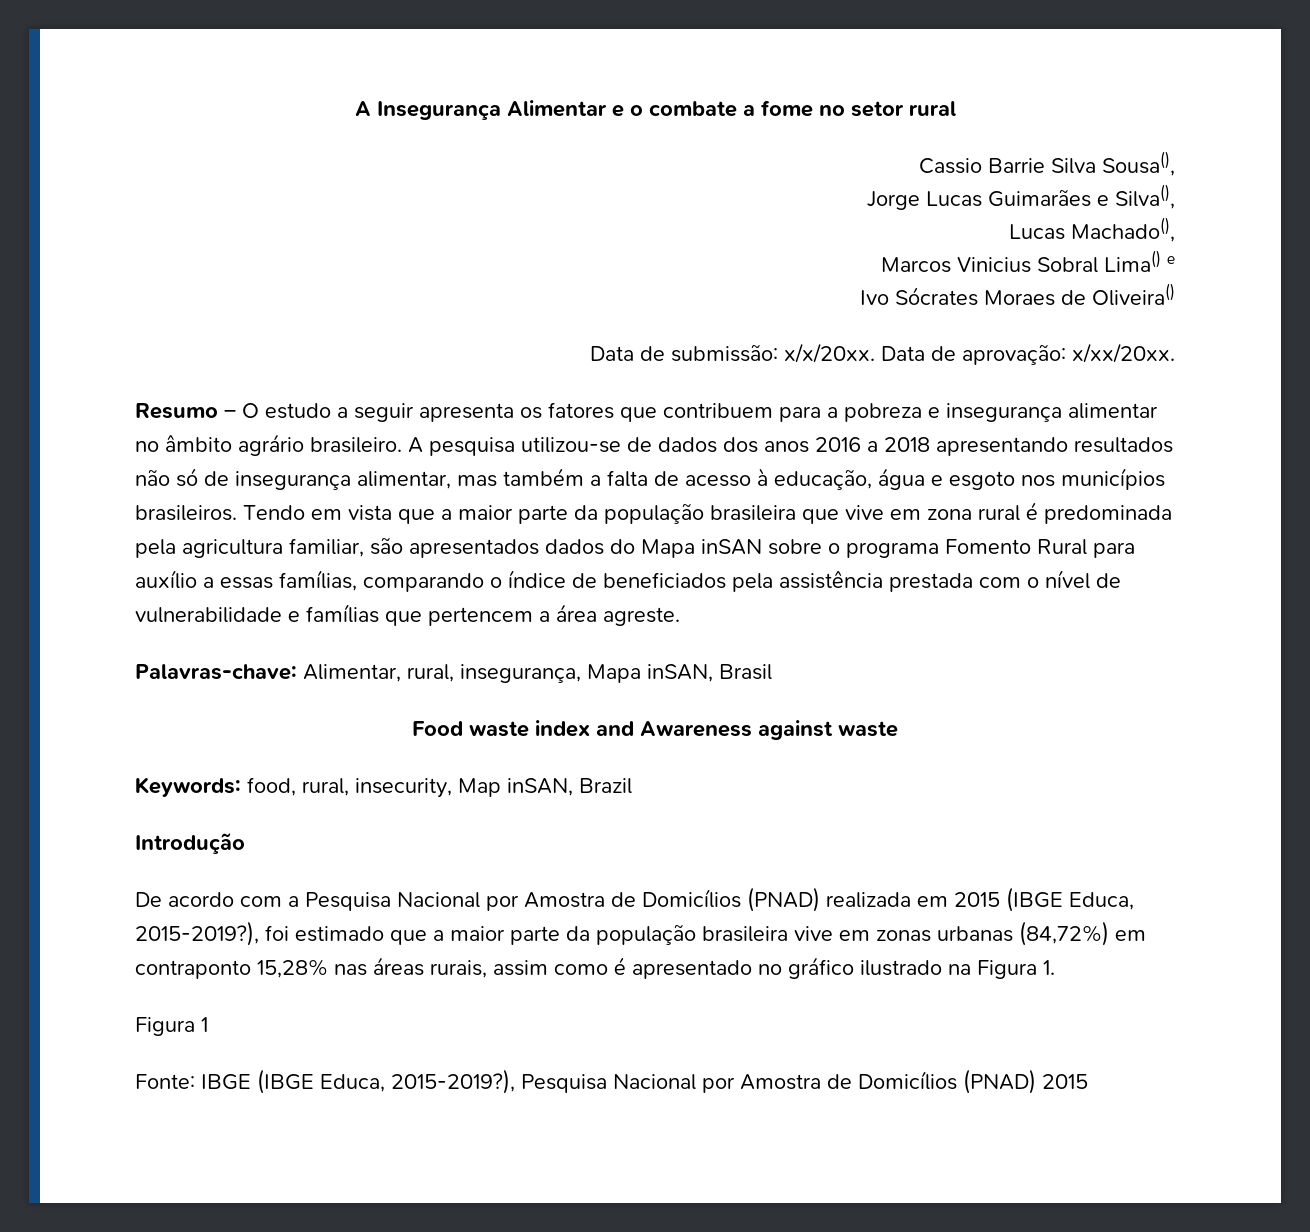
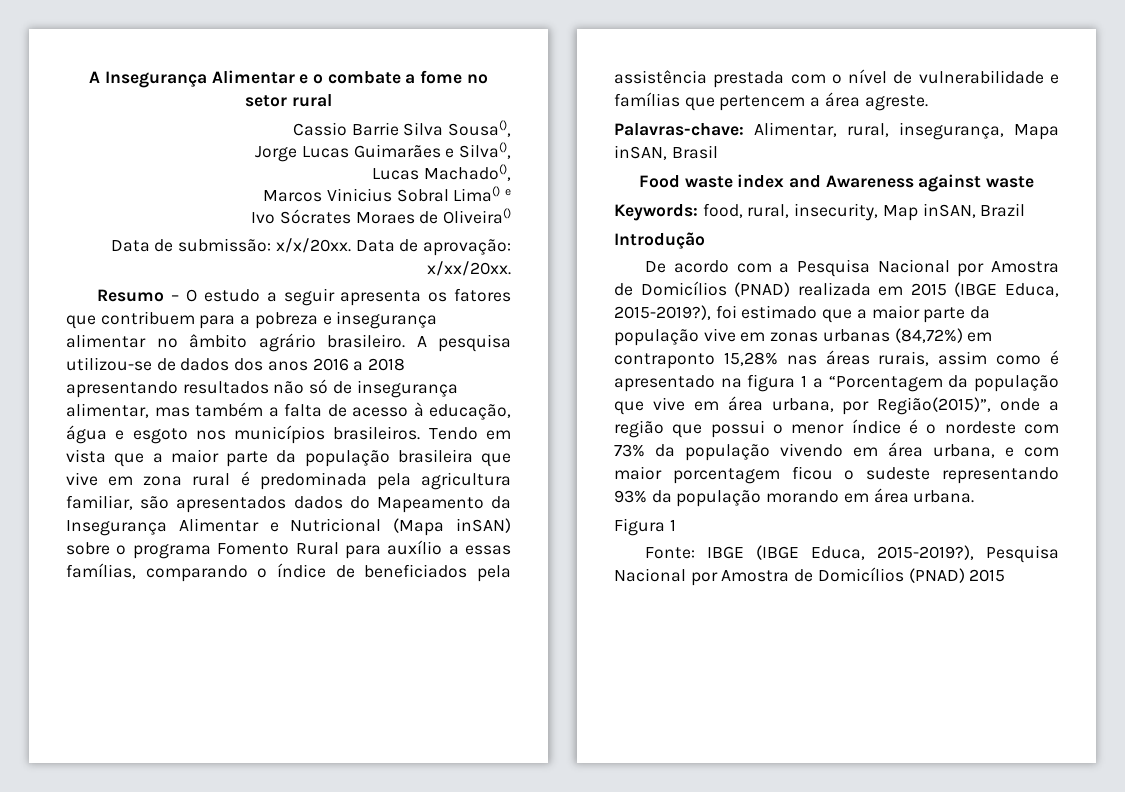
[641,539,762,558] Mapa inSAN -> [376,496,512,513] [66,518,512,536] Mapeamento da Insegurança Alimentar e Nutricional (Mapa inSAN)
[702,926,788,942] brasileira -> (699, 337) none
[758,957,1055,979] no gráfico ilustrado na Figura 1. -> [720,374,1059,392] [614,396,1059,415] [614,419,1059,438] [614,442,1059,461] [614,466,1059,484] [614,488,975,507] na figura 1 a “Porcentagem da população que vive em área urbana, por Região(2015)”, onde a região que possui o menor índice é o nordeste com 73% da população vivendo em área urbana, e com maior porcentagem ficou o sudeste representando 93% da população morando em área urbana.

